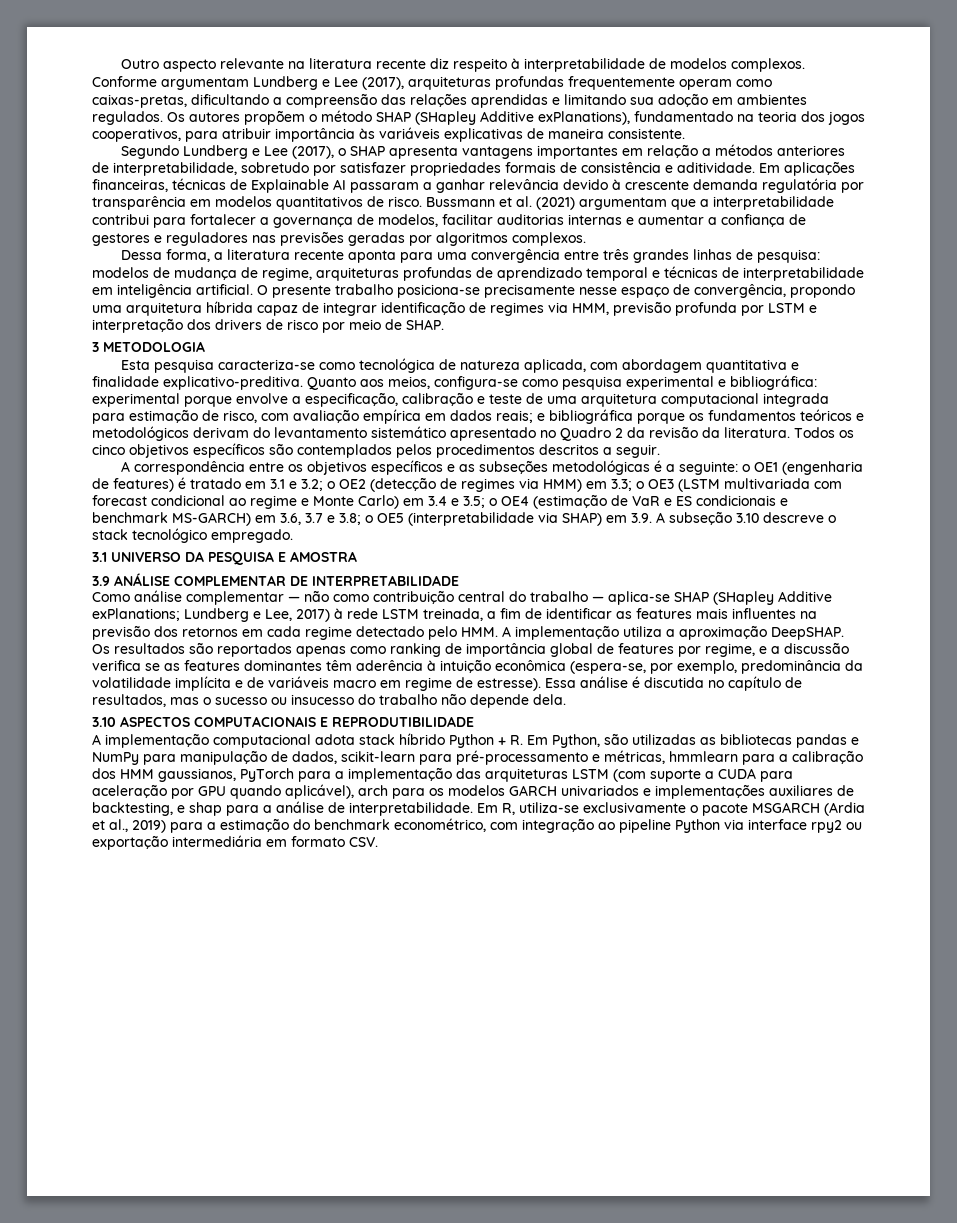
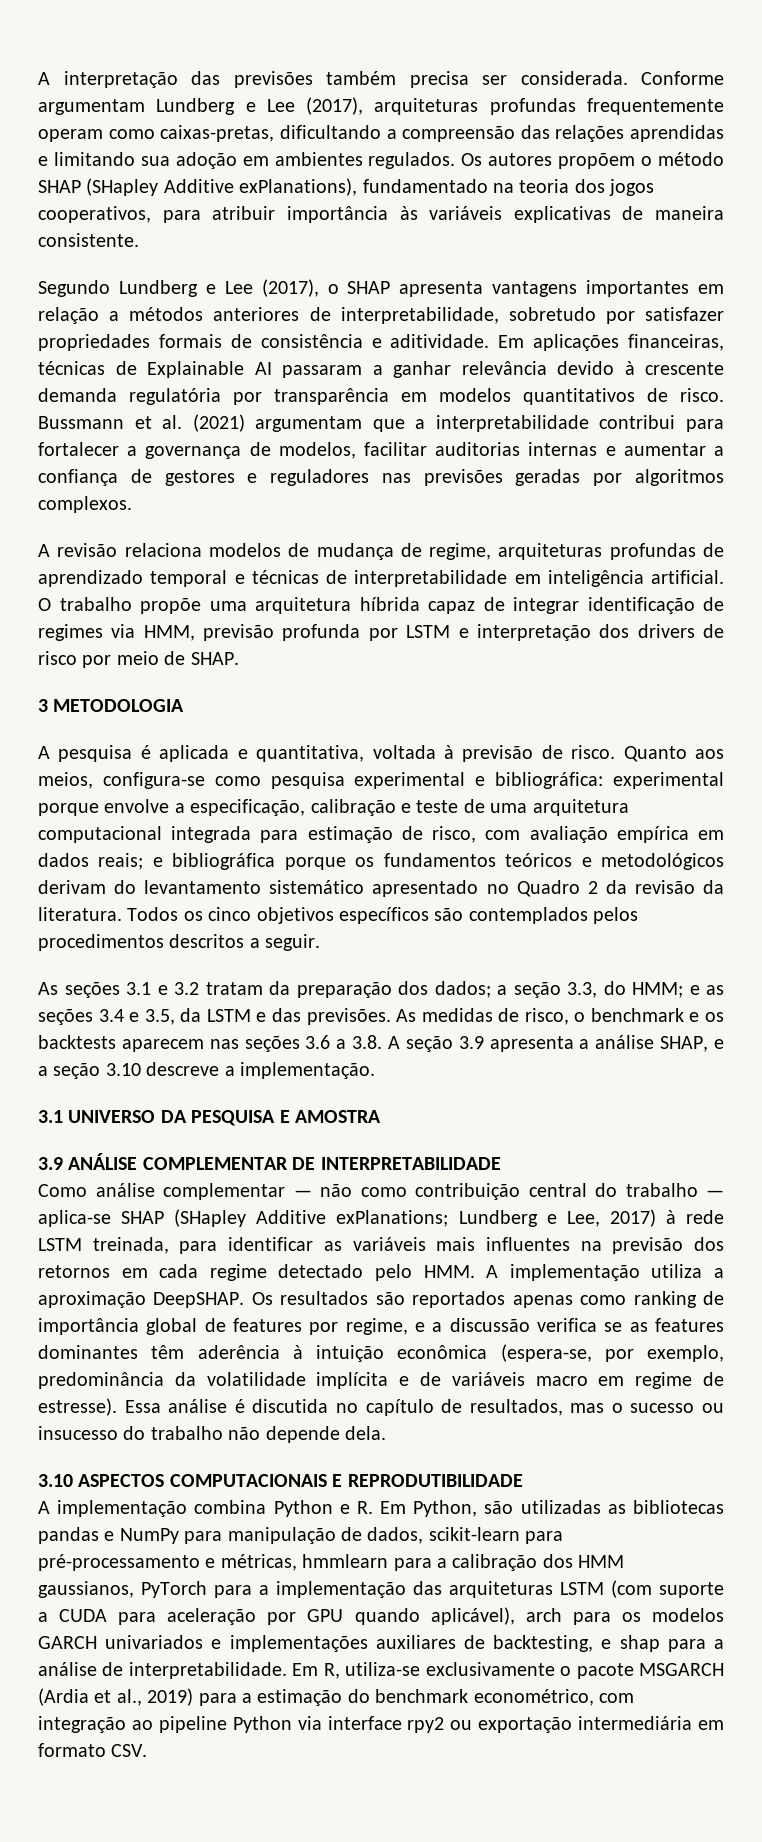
[121,58,806,72] Outro aspecto relevante na literatura recente diz respeito à interpretabilidade de modelos complexos. -> [38,71,628,88] A interpretação das previsões também precisa ser considerada.
[121,249,821,263] Dessa forma, a literatura recente aponta para uma convergência entre três grandes linhas de pesquisa: -> [38,543,202,557] A revisão relaciona
[272,284,855,298] presente trabalho posiciona-se precisamente nesse espaço de convergência, propondo -> [59,597,201,614] trabalho propõe
[121,358,800,373] [92,376,303,390] Esta pesquisa caracteriza-se como tecnológica de natureza aplicada, com abordagem quantitativa e finalidade explicativo-preditiva. -> [38,745,616,762] A pesquisa é aplicada e quantitativa, voltada à previsão de risco.
[121,460,864,475] [92,477,842,492] [92,494,788,509] [92,511,836,526] [92,528,293,543] A correspondência entre os objetivos específicos e as subseções metodológicas é a seguinte: o OE1 (engenharia de features) é tratado em 3.1 e 3.2; o OE2 (detecção de regimes via HMM) em 3.3; o OE3 (LSTM multivariada com forecast condicional ao regime e Monte Carlo) em 3.4 e 3.5; o OE4 (estimação de VaR e ES condicionais e benchmark MS-GARCH) em 3.6, 3.7 e 3.8; o OE5 (interpretabilidade via SHAP) em 3.9. A subseção 3.10 descreve o stack tecnológico empregado. -> [38,981,724,998] [38,1008,724,1025] [38,1035,724,1052] [38,1062,375,1079] As seções 3.1 e 3.2 tratam da preparação dos dados; a seção 3.3, do HMM; e as seções 3.4 e 3.5, da LSTM e das previsões. As medidas de risco, o benchmark e os backtests aparecem nas seções 3.6 a 3.8. A seção 3.9 apresenta a análise SHAP, e a seção 3.10 descreve a implementação.
[487,608,542,619] a fim de -> [179,1241,218,1254] para
[636,608,692,619] features -> [352,1237,426,1251] variáveis
[213,733,506,748] computacional adota stack híbrido Python + -> [194,1500,350,1517] combina Python e

